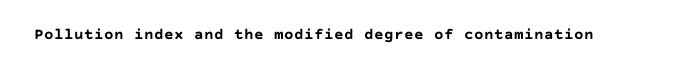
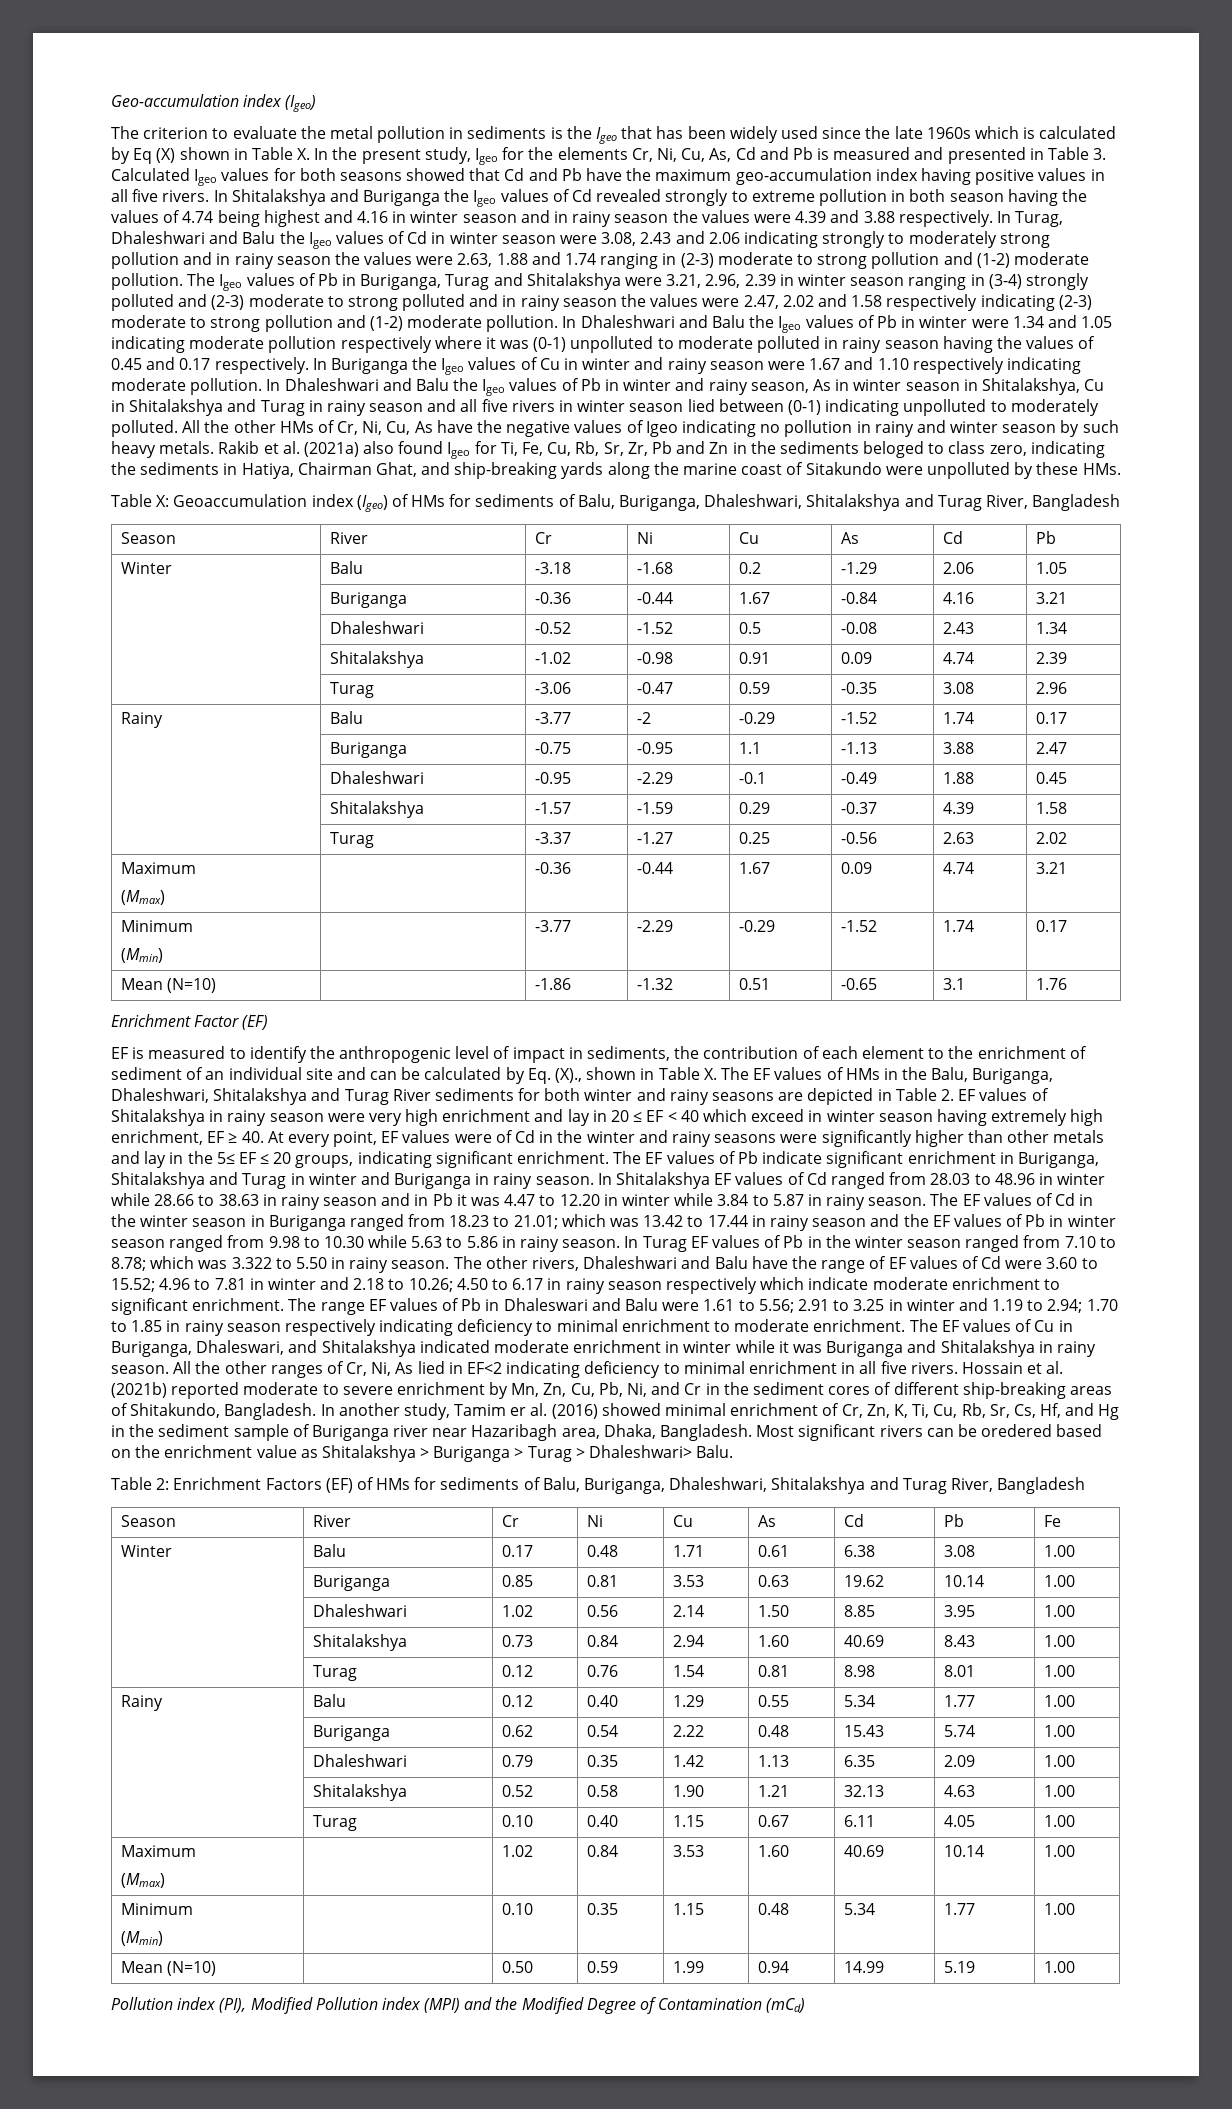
[34,28,594,43] Pollution index and the modified degree of contamination -> [111,94,317,112] [111,126,1117,144] [111,147,1107,165] [111,168,1105,186] [111,189,1087,207] [111,210,1064,227] [111,231,1050,249] [111,252,1089,269] [111,273,1089,291] [111,294,1092,311] [111,315,1113,333] [111,336,1096,353] [111,357,1081,375] [111,378,1105,396] [111,399,1099,416] [111,420,1119,437] [111,441,1105,459] [111,462,1121,479] [111,494,1121,512] [121,532,177,544] [330,532,369,544] [535,532,553,544] [637,532,654,544] [739,532,760,544] [841,532,860,544] [943,531,964,544] [1036,531,1057,544] [121,562,173,574] [330,561,364,574] [535,562,572,574] [637,562,674,574] [739,562,762,574] [841,562,878,574] [943,562,975,574] [1036,562,1068,574] [330,592,408,608] [535,592,572,604] [637,592,674,604] [739,592,771,604] [841,592,878,604] [943,592,975,604] [1036,592,1068,604] [330,621,425,634] [535,622,572,634] [637,622,674,634] [739,622,762,634] [841,622,878,634] [943,622,975,634] [1036,622,1068,634] [330,651,425,668] [535,652,572,664] [637,652,674,664] [739,652,771,664] [841,652,873,664] [943,652,975,664] [1036,652,1068,664] [330,682,375,698] [535,682,572,694] [637,682,674,694] [739,682,771,694] [841,682,878,694] [943,682,975,694] [1036,682,1068,694] [121,712,164,728] [330,711,364,724] [535,712,572,724] [637,712,652,724] [739,712,776,724] [841,712,878,724] [943,712,975,724] [1036,712,1068,724] [330,742,408,758] [535,742,572,754] [637,742,674,754] [739,742,762,754] [841,742,878,754] [943,742,975,754] [1036,742,1068,754] [330,771,425,784] [535,772,572,784] [637,772,674,784] [739,772,767,784] [841,772,878,784] [943,772,975,784] [1036,772,1068,784] [330,801,425,818] [535,802,572,814] [637,802,674,814] [739,802,771,814] [841,802,878,814] [943,802,975,814] [1036,802,1068,814] [330,832,375,848] [535,832,572,844] [637,832,674,844] [739,832,771,844] [841,832,878,844] [943,832,975,844] [1036,832,1068,844] [121,862,197,874] [121,890,166,905] [535,862,572,874] [637,862,674,874] [739,862,771,874] [841,862,873,874] [943,862,975,874] [1036,862,1068,874] [121,920,194,932] [121,948,164,963] [535,920,572,932] [637,920,674,932] [739,920,776,932] [841,920,878,932] [943,920,975,932] [1036,920,1068,932] [121,978,217,993] [535,978,572,990] [637,978,674,990] [739,978,771,990] [841,978,878,990] [943,978,966,990] [1036,978,1068,990] [111,1014,269,1030] [111,1046,1087,1063] [111,1067,1054,1084] [111,1088,1049,1105] [111,1109,1104,1126] [111,1130,1105,1147] [111,1151,1099,1168] [111,1172,1106,1189] [111,1193,1094,1210] [111,1214,1116,1231] [111,1235,1116,1252] [111,1256,1098,1273] [111,1277,1060,1294] [111,1298,1118,1315] [111,1319,1073,1336] [111,1340,1096,1357] [111,1361,1064,1378] [111,1382,1112,1399] [111,1403,1120,1420] [111,1424,1103,1441] [111,1445,734,1462] [111,1477,1086,1494] [121,1515,177,1527] [313,1515,352,1527] [502,1515,520,1527] [587,1515,604,1527] [673,1515,694,1527] [758,1515,777,1527] [844,1514,865,1527] [944,1514,965,1527] [1044,1515,1062,1527] [121,1545,173,1557] [313,1544,347,1557] [502,1545,534,1557] [587,1545,619,1557] [673,1545,705,1557] [758,1545,790,1557] [844,1545,876,1557] [944,1545,976,1557] [1044,1545,1076,1557] [313,1575,391,1591] [502,1575,534,1587] [587,1575,619,1587] [673,1575,705,1587] [758,1575,790,1587] [844,1575,885,1587] [944,1575,985,1587] [1044,1575,1076,1587] [313,1604,408,1617] [502,1605,534,1617] [587,1605,619,1617] [673,1605,705,1617] [758,1605,790,1617] [844,1605,876,1617] [944,1605,976,1617] [1044,1605,1076,1617] [313,1634,408,1651] [502,1635,534,1647] [587,1635,619,1647] [673,1635,705,1647] [758,1635,790,1647] [844,1635,885,1647] [944,1635,976,1647] [1044,1635,1076,1647] [313,1665,358,1681] [502,1665,534,1677] [587,1665,619,1677] [673,1665,705,1677] [758,1665,790,1677] [844,1665,876,1677] [944,1665,976,1677] [1044,1665,1076,1677] [121,1695,164,1711] [313,1694,347,1707] [502,1695,534,1707] [587,1695,619,1707] [673,1695,705,1707] [758,1695,790,1707] [844,1695,876,1707] [944,1695,976,1707] [1044,1695,1076,1707] [313,1725,391,1741] [502,1725,534,1737] [587,1725,619,1737] [673,1725,705,1737] [758,1725,790,1737] [844,1725,885,1737] [944,1725,976,1737] [1044,1725,1076,1737] [313,1754,408,1767] [502,1755,534,1767] [587,1755,619,1767] [673,1755,705,1767] [758,1755,790,1767] [844,1755,876,1767] [944,1755,976,1767] [1044,1755,1076,1767] [313,1784,408,1801] [502,1785,534,1797] [587,1785,619,1797] [673,1785,705,1797] [758,1785,790,1797] [844,1785,885,1797] [944,1785,976,1797] [1044,1785,1076,1797] [313,1815,358,1831] [502,1815,534,1827] [587,1815,619,1827] [673,1815,705,1827] [758,1815,790,1827] [844,1815,876,1827] [944,1815,976,1827] [1044,1815,1076,1827] [121,1845,197,1857] [121,1873,166,1888] [502,1845,534,1857] [587,1845,619,1857] [673,1845,705,1857] [758,1845,790,1857] [844,1845,885,1857] [944,1845,985,1857] [1044,1845,1076,1857] [121,1903,194,1915] [121,1931,164,1946] [502,1903,534,1915] [587,1903,619,1915] [673,1903,705,1915] [758,1903,790,1915] [844,1903,876,1915] [944,1903,976,1915] [1044,1903,1076,1915] [121,1961,217,1976] [502,1961,534,1973] [587,1961,619,1973] [673,1961,705,1973] [758,1961,790,1973] [844,1961,885,1973] [944,1961,976,1973] [1044,1961,1076,1973] [111,1997,806,2014] Geo-accumulation index (Igeo) // The criterion to evaluate the metal pollution in sediments is the Igeo that has been widely used since the late 1960s which is calculated by Eq (X) shown in Table X. In the present study, Igeo for the elements Cr, Ni, Cu, As, Cd and Pb is measured and presented in Table 3. Calculated Igeo values for both seasons showed that Cd and Pb have the maximum geo-accumulation index having positive values in all five rivers. In Shitalakshya and Buriganga the Igeo values of Cd revealed strongly to extreme pollution in both season having the values of 4.74 being highest and 4.16 in winter season and in rainy season the values were 4.39 and 3.88 respectively. In Turag, Dhaleshwari and Balu the Igeo values of Cd in winter season were 3.08, 2.43 and 2.06 indicating strongly to moderately strong pollution and in rainy season the values were 2.63, 1.88 and 1.74 ranging in (2-3) moderate to strong pollution and (1-2) moderate pollution. The Igeo values of Pb in Buriganga, Turag and Shitalakshya were 3.21, 2.96, 2.39 in winter season ranging in (3-4) strongly polluted and (2-3) moderate to strong polluted and in rainy season the values were 2.47, 2.02 and 1.58 respectively indicating (2-3) moderate to strong pollution and (1-2) moderate pollution. In Dhaleshwari and Balu the Igeo values of Pb in winter were 1.34 and 1.05 indicating moderate pollution respectively where it was (0-1) unpolluted to moderate polluted in rainy season having the values of 0.45 and 0.17 respectively. In Buriganga the Igeo values of Cu in winter and rainy season were 1.67 and 1.10 respectively indicating moderate pollution. In Dhaleshwari and Balu the Igeo values of Pb in winter and rainy season, As in winter season in Shitalakshya, Cu in Shitalakshya and Turag in rainy season and all five rivers in winter season lied between (0-1) indicating unpolluted to moderately polluted. All the other HMs of Cr, Ni, Cu, As have the negative values of Igeo indicating no pollution in rainy and winter season by such heavy metals. Rakib et al. (2021a) also found Igeo for Ti, Fe, Cu, Rb, Sr, Zr, Pb and Zn in the sediments beloged to class zero, indicating the sediments in Hatiya, Chairman Ghat, and ship-breaking yards along the marine coast of Sitakundo were unpolluted by these HMs. // Table X: Geoaccumulation index (Igeo) of HMs for sediments of Balu, Buriganga, Dhaleshwari, Shitalakshya and Turag River, Bangladesh // Season | River | Cr | Ni | Cu | As | Cd | Pb // Winter | Balu | -3.18 | -1.68 | 0.2 | -1.29 | 2.06 | 1.05 // | Buriganga | -0.36 | -0.44 | 1.67 | -0.84 | 4.16 | 3.21 // | Dhaleshwari | -0.52 | -1.52 | 0.5 | -0.08 | 2.43 | 1.34 // | Shitalakshya | -1.02 | -0.98 | 0.91 | 0.09 | 4.74 | 2.39 // | Turag | -3.06 | -0.47 | 0.59 | -0.35 | 3.08 | 2.96 // Rainy | Balu | -3.77 | -2 | -0.29 | -1.52 | 1.74 | 0.17 // | Buriganga | -0.75 | -0.95 | 1.1 | -1.13 | 3.88 | 2.47 // | Dhaleshwari | -0.95 | -2.29 | -0.1 | -0.49 | 1.88 | 0.45 // | Shitalakshya | -1.57 | -1.59 | 0.29 | -0.37 | 4.39 | 1.58 // | Turag | -3.37 | -1.27 | 0.25 | -0.56 | 2.63 | 2.02 // Maximum // (Mmax) | | -0.36 | -0.44 | 1.67 | 0.09 | 4.74 | 3.21 // Minimum // (Mmin) | | -3.77 | -2.29 | -0.29 | -1.52 | 1.74 | 0.17 // Mean (N=10) | | -1.86 | -1.32 | 0.51 | -0.65 | 3.1 | 1.76 // Enrichment Factor (EF) // EF is measured to identify the anthropogenic level of impact in sediments, the contribution of each element to the enrichment of sediment of an individual site and can be calculated by Eq. (X)., shown in Table X. The EF values of HMs in the Balu, Buriganga, Dhaleshwari, Shitalakshya and Turag River sediments for both winter and rainy seasons are depicted in Table 2. EF values of Shitalakshya in rainy season were very high enrichment and lay in 20 ≤ EF < 40 which exceed in winter season having extremely high enrichment, EF ≥ 40. At every point, EF values were of Cd in the winter and rainy seasons were significantly higher than other metals and lay in the 5≤ EF ≤ 20 groups, indicating significant enrichment. The EF values of Pb indicate significant enrichment in Buriganga, Shitalakshya and Turag in winter and Buriganga in rainy season. In Shitalakshya EF values of Cd ranged from 28.03 to 48.96 in winter while 28.66 to 38.63 in rainy season and in Pb it was 4.47 to 12.20 in winter while 3.84 to 5.87 in rainy season. The EF values of Cd in the winter season in Buriganga ranged from 18.23 to 21.01; which was 13.42 to 17.44 in rainy season and the EF values of Pb in winter season ranged from 9.98 to 10.30 while 5.63 to 5.86 in rainy season. In Turag EF values of Pb in the winter season ranged from 7.10 to 8.78; which was 3.322 to 5.50 in rainy season. The other rivers, Dhaleshwari and Balu have the range of EF values of Cd were 3.60 to 15.52; 4.96 to 7.81 in winter and 2.18 to 10.26; 4.50 to 6.17 in rainy season respectively which indicate moderate enrichment to significant enrichment. The range EF values of Pb in Dhaleswari and Balu were 1.61 to 5.56; 2.91 to 3.25 in winter and 1.19 to 2.94; 1.70 to 1.85 in rainy season respectively indicating deficiency to minimal enrichment to moderate enrichment. The EF values of Cu in Buriganga, Dhaleswari, and Shitalakshya indicated moderate enrichment in winter while it was Buriganga and Shitalakshya in rainy season. All the other ranges of Cr, Ni, As lied in EF<2 indicating deficiency to minimal enrichment in all five rivers. Hossain et al. (2021b) reported moderate to severe enrichment by Mn, Zn, Cu, Pb, Ni, and Cr in the sediment cores of different ship-breaking areas of Shitakundo, Bangladesh. In another study, Tamim er al. (2016) showed minimal enrichment of Cr, Zn, K, Ti, Cu, Rb, Sr, Cs, Hf, and Hg in the sediment sample of Buriganga river near Hazaribagh area, Dhaka, Bangladesh. Most significant rivers can be oredered based on the enrichment value as Shitalakshya > Buriganga > Turag > Dhaleshwari> Balu. // Table 2: Enrichment Factors (EF) of HMs for sediments of Balu, Buriganga, Dhaleshwari, Shitalakshya and Turag River, Bangladesh // Season | River | Cr | Ni | Cu | As | Cd | Pb | Fe // Winter | Balu | 0.17 | 0.48 | 1.71 | 0.61 | 6.38 | 3.08 | 1.00 // | Buriganga | 0.85 | 0.81 | 3.53 | 0.63 | 19.62 | 10.14 | 1.00 // | Dhaleshwari | 1.02 | 0.56 | 2.14 | 1.50 | 8.85 | 3.95 | 1.00 // | Shitalakshya | 0.73 | 0.84 | 2.94 | 1.60 | 40.69 | 8.43 | 1.00 // | Turag | 0.12 | 0.76 | 1.54 | 0.81 | 8.98 | 8.01 | 1.00 // Rainy | Balu | 0.12 | 0.40 | 1.29 | 0.55 | 5.34 | 1.77 | 1.00 // | Buriganga | 0.62 | 0.54 | 2.22 | 0.48 | 15.43 | 5.74 | 1.00 // | Dhaleshwari | 0.79 | 0.35 | 1.42 | 1.13 | 6.35 | 2.09 | 1.00 // | Shitalakshya | 0.52 | 0.58 | 1.90 | 1.21 | 32.13 | 4.63 | 1.00 // | Turag | 0.10 | 0.40 | 1.15 | 0.67 | 6.11 | 4.05 | 1.00 // Maximum // (Mmax) | | 1.02 | 0.84 | 3.53 | 1.60 | 40.69 | 10.14 | 1.00 // Minimum // (Mmin) | | 0.10 | 0.35 | 1.15 | 0.48 | 5.34 | 1.77 | 1.00 // Mean (N=10) | | 0.50 | 0.59 | 1.99 | 0.94 | 14.99 | 5.19 | 1.00 // Pollution index (PI), Modified Pollution index (MPI) and the Modified Degree of Contamination (mCd)

